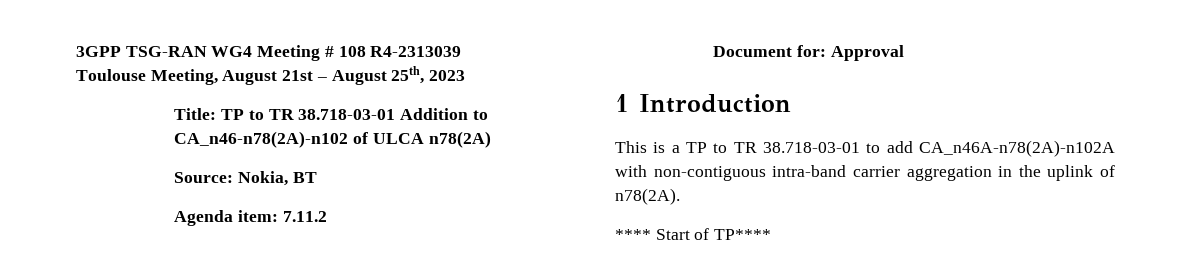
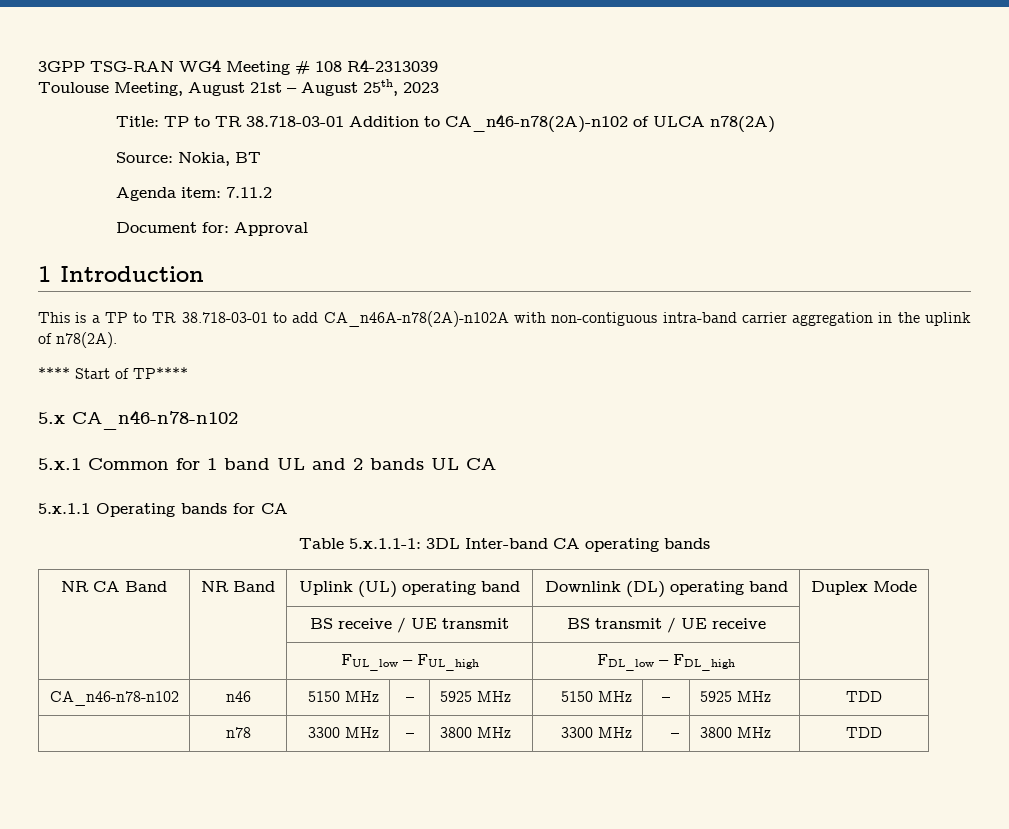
(772, 234) none -> [38,410,238,430] [38,458,496,470] [38,503,288,517] [299,538,710,552] [60,581,167,592] [201,581,275,592] [299,581,520,598] [544,581,788,598] [811,581,917,595] [309,617,509,633] [566,617,766,633] [340,654,479,671] [597,654,735,671] [49,691,179,706] [225,691,251,702] [308,691,380,702] [405,697,414,702] [439,691,511,702] [561,691,633,702] [662,697,670,702] [699,691,771,702] [846,691,882,702] [225,727,251,738] [308,727,380,738] [405,733,414,738] [439,727,511,738] [561,727,633,738] [671,733,680,738] [699,727,771,738] [846,727,882,738] // 5.x CA_n46-n78-n102 // 5.x.1 Common for 1 band UL and 2 bands UL CA // 5.x.1.1 Operating bands for CA // Table 5.x.1.1-1: 3DL Inter-band CA operating bands // NR CA Band | NR Band | Uplink (UL) operating band | Downlink (DL) operating band | Duplex Mode // | | BS receive / UE transmit | BS transmit / UE receive | // | | FUL_low – FUL_high | FDL_low – FDL_high | // CA_n46-n78-n102 | n46 | 5150 MHz | – | 5925 MHz | 5150 MHz | – | 5925 MHz | TDD // | n78 | 3300 MHz | – | 3800 MHz | 3300 MHz | – | 3800 MHz | TDD

